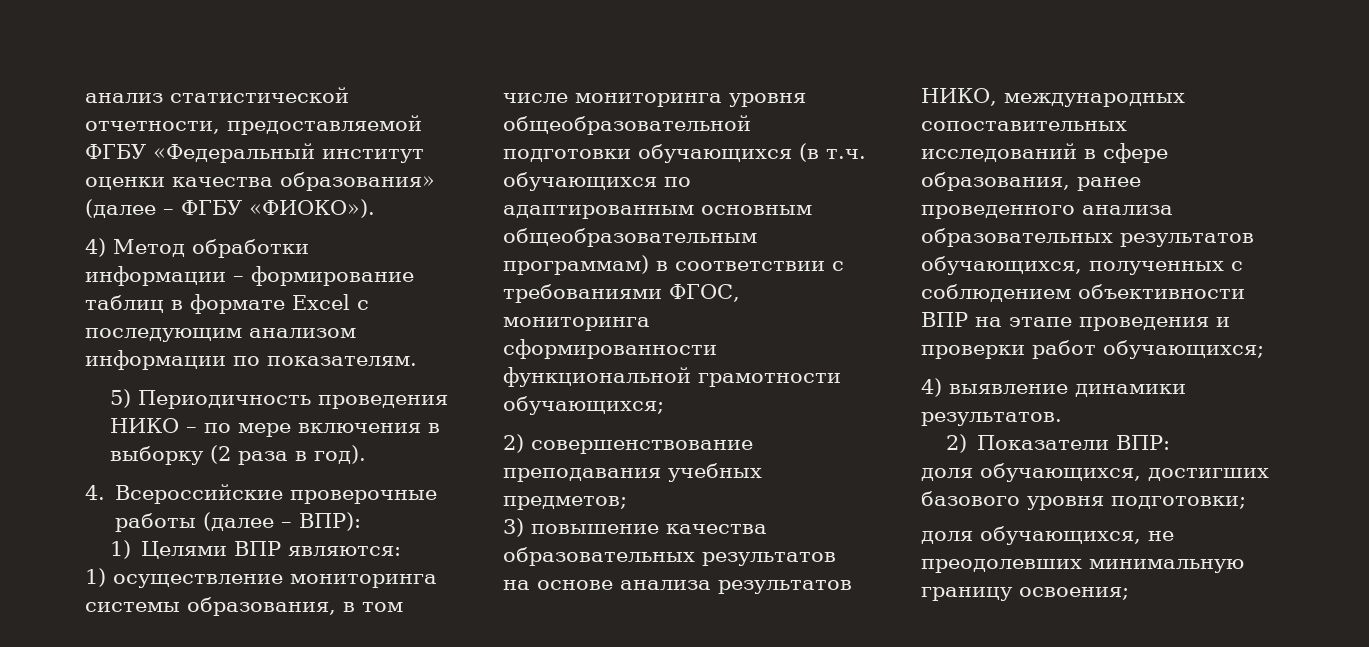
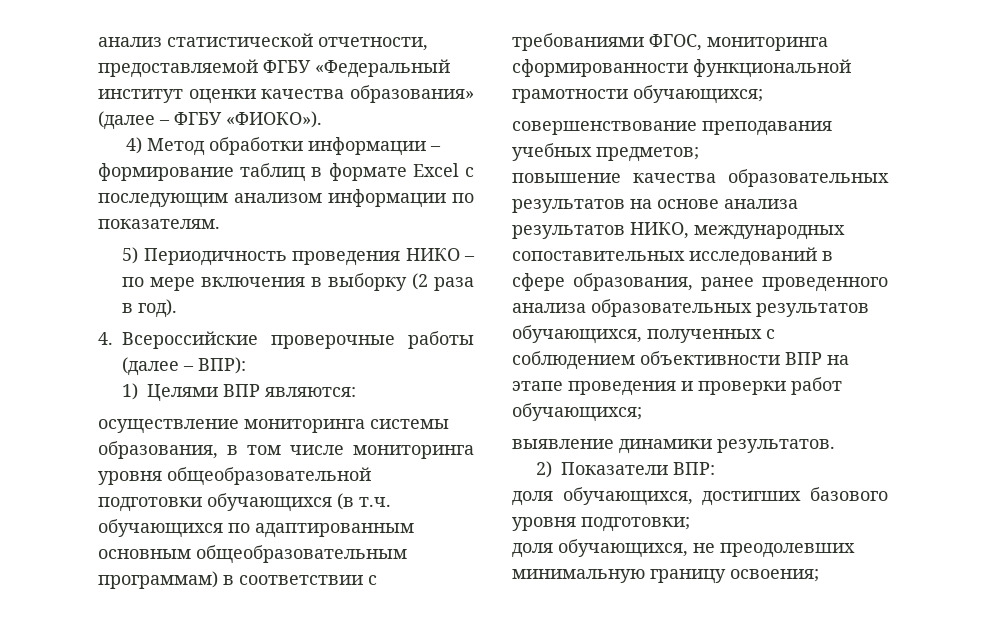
[85,568,106,587] 1) -> (357, 392) none
[503,434,524,453] 2) -> (763, 94) none
[503,518,524,537] 3) -> (699, 154) none
[921,378,942,397] 4) -> (642, 412) none

